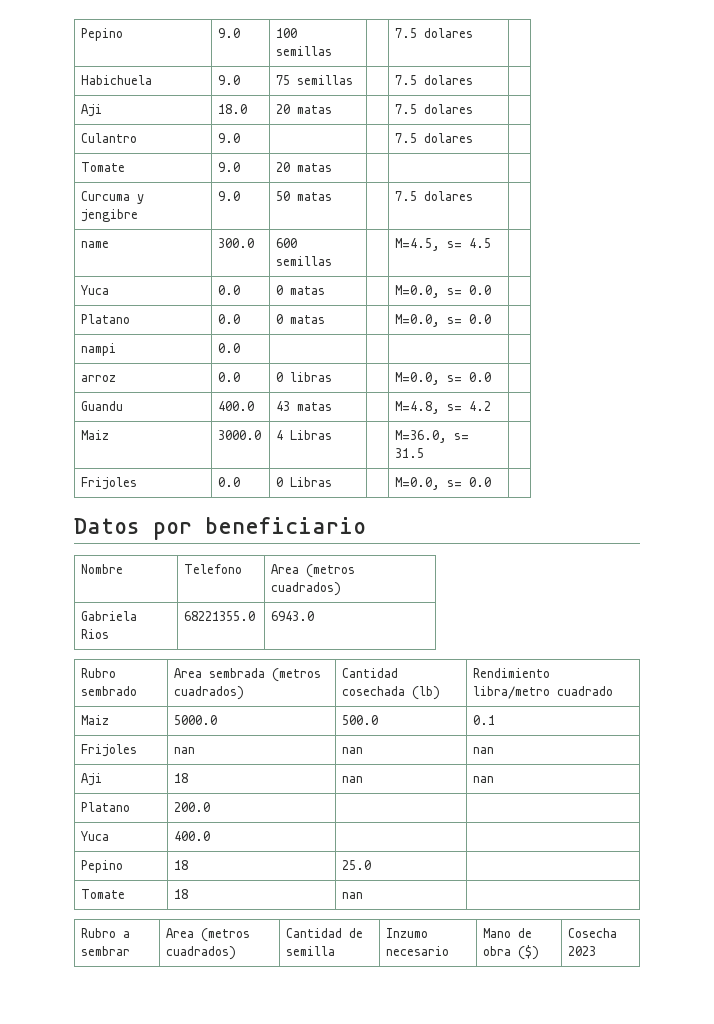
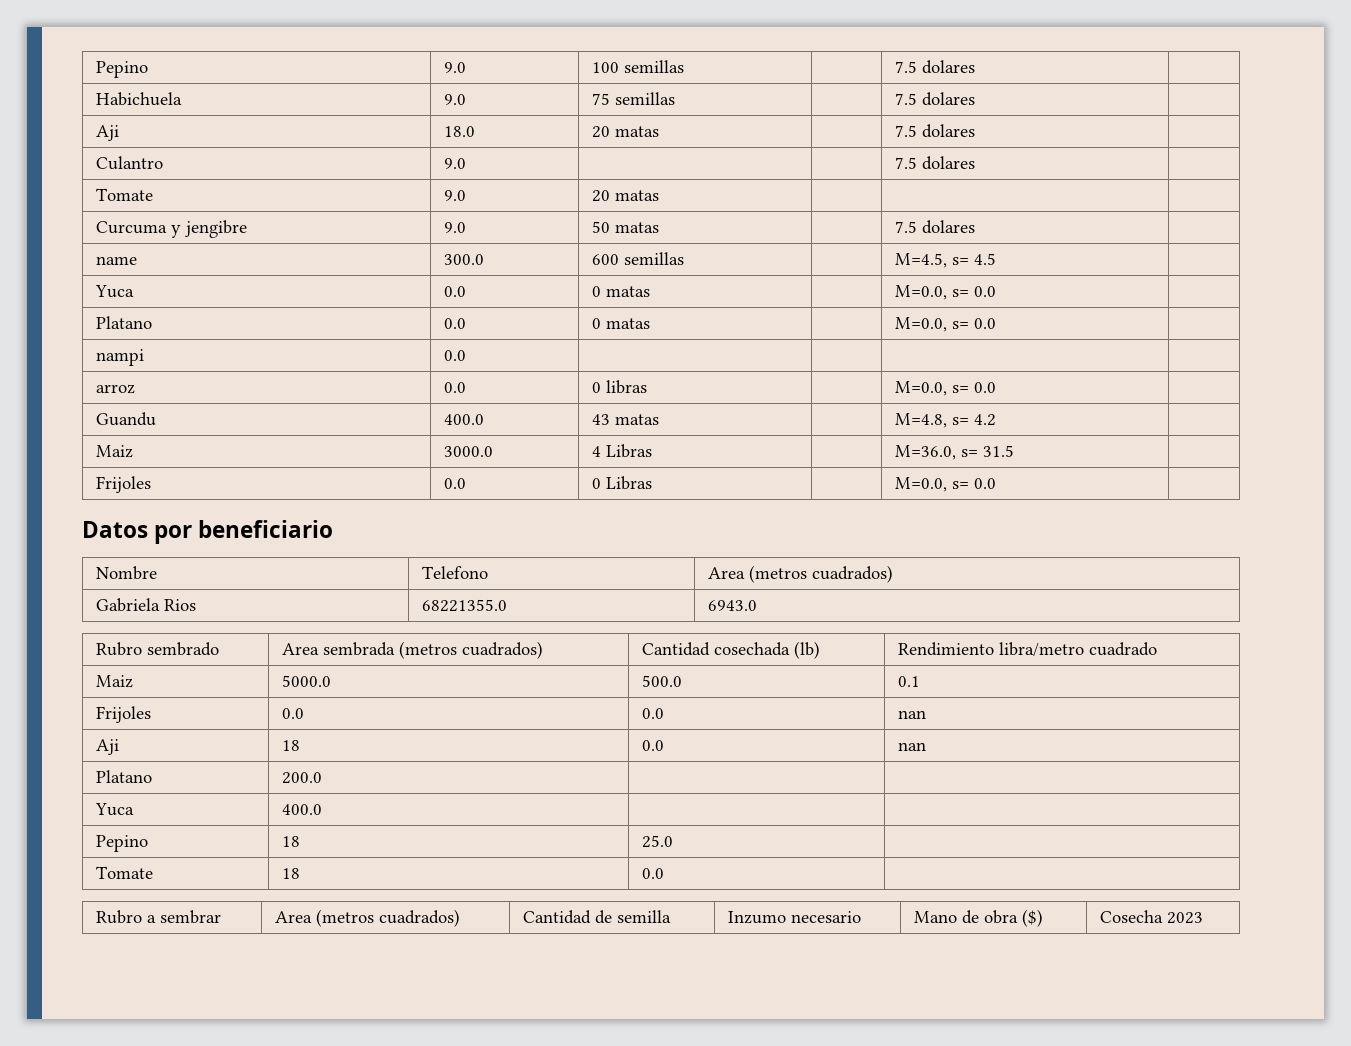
[174,747,196,754] [342,747,364,754] nan | nan -> [281,708,304,719] [641,708,664,719] 0.0 | 0.0
[342,776,364,783] nan -> [641,740,664,751] 0.0
[342,892,364,899] nan -> [641,868,664,879] 0.0

